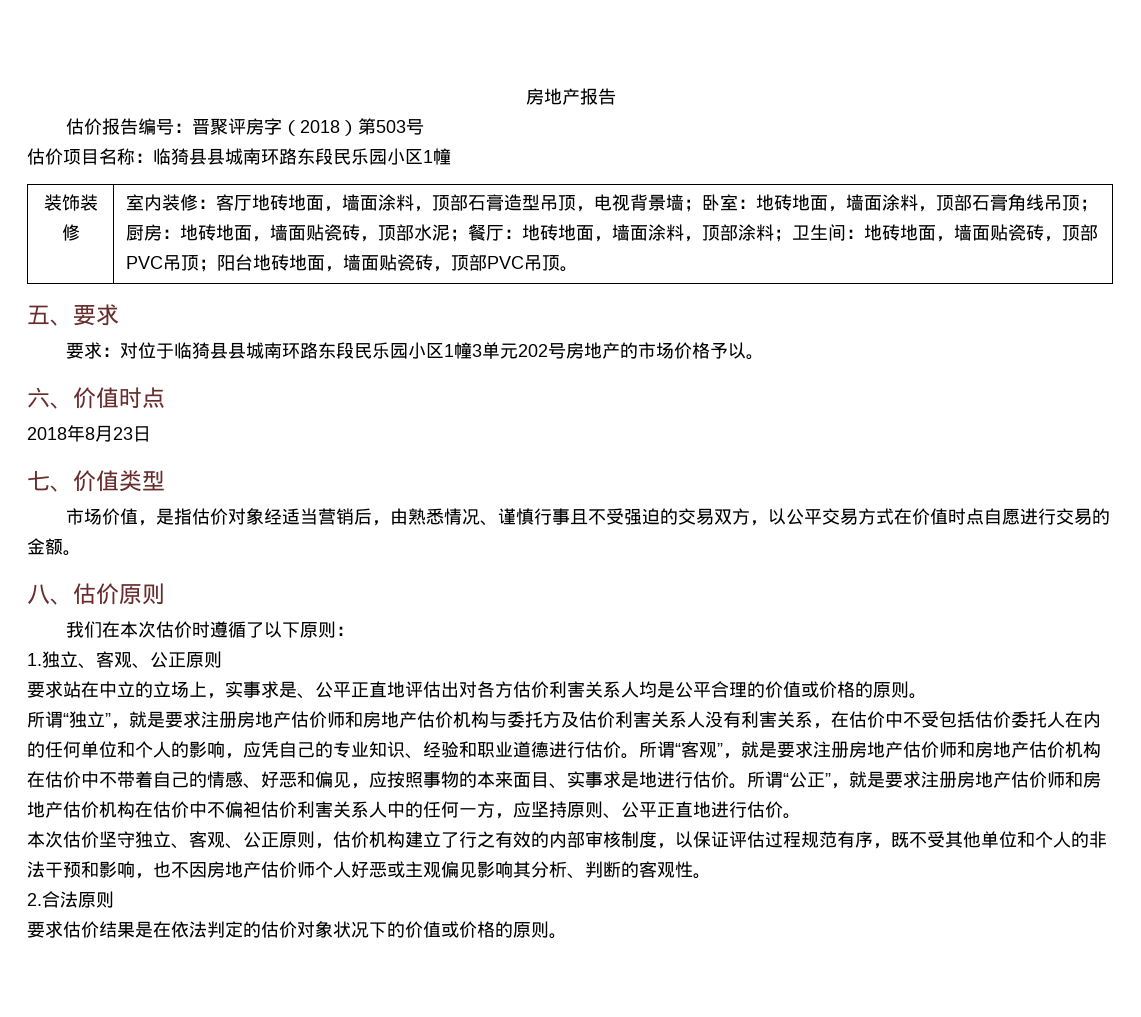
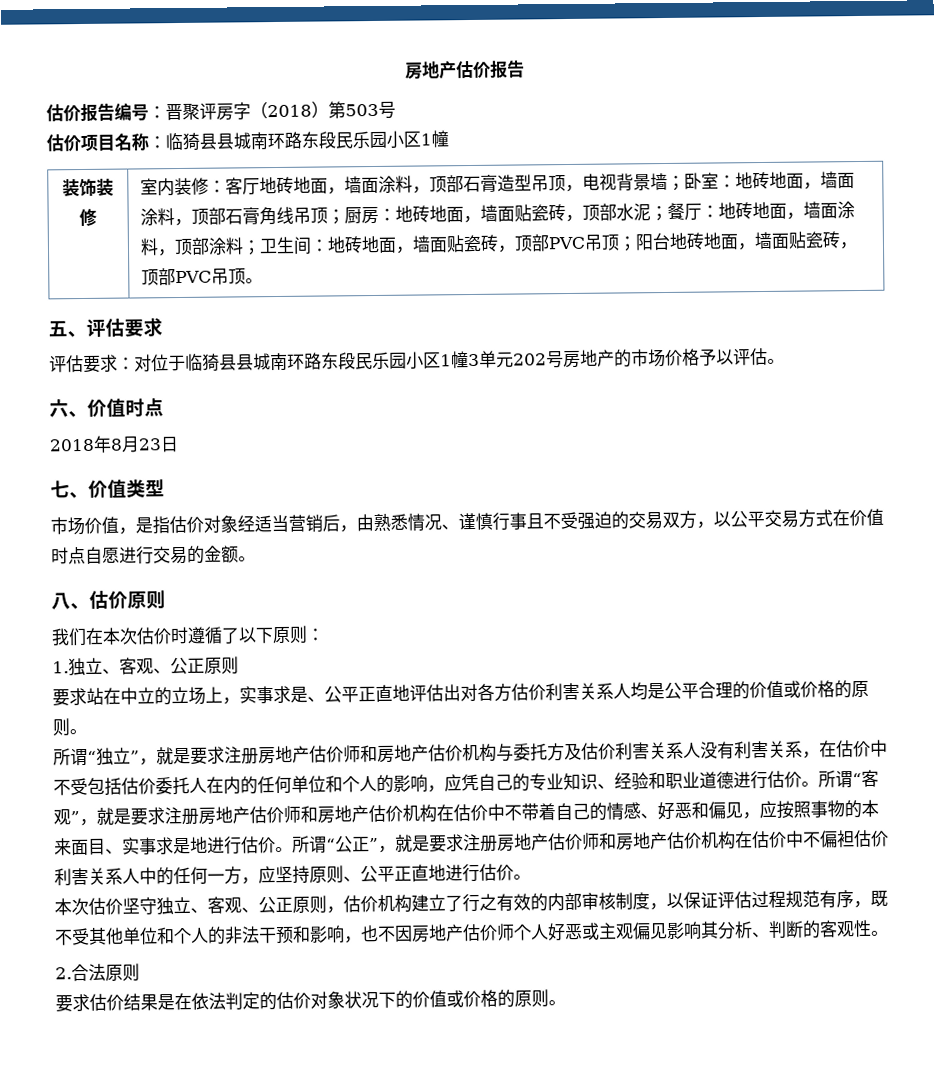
[525,88,580,105] 房地产 -> [404,60,491,80] 房地产估价
(73, 322) none -> [86,318,125,337] 评估
(119, 315) none -> [49,355,84,373] 评估
(746, 350) none -> [733,347,768,366] 评估

